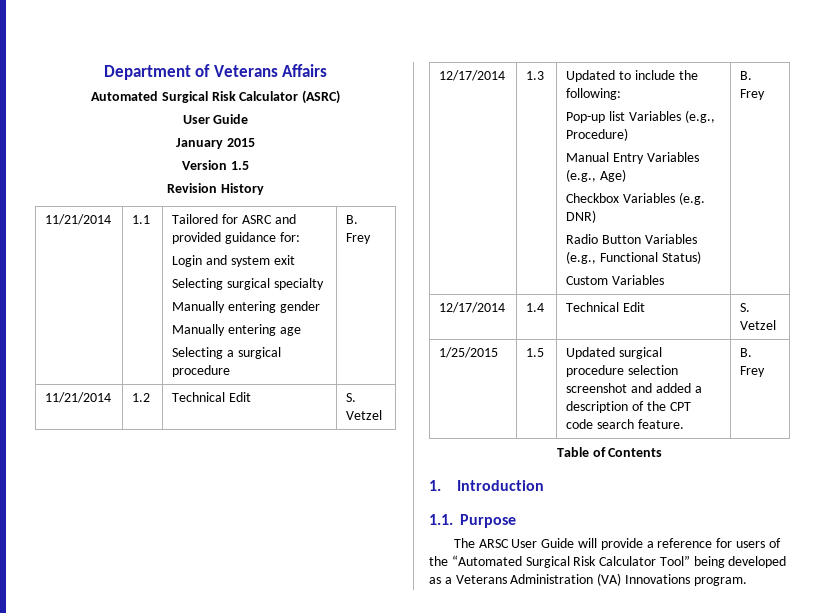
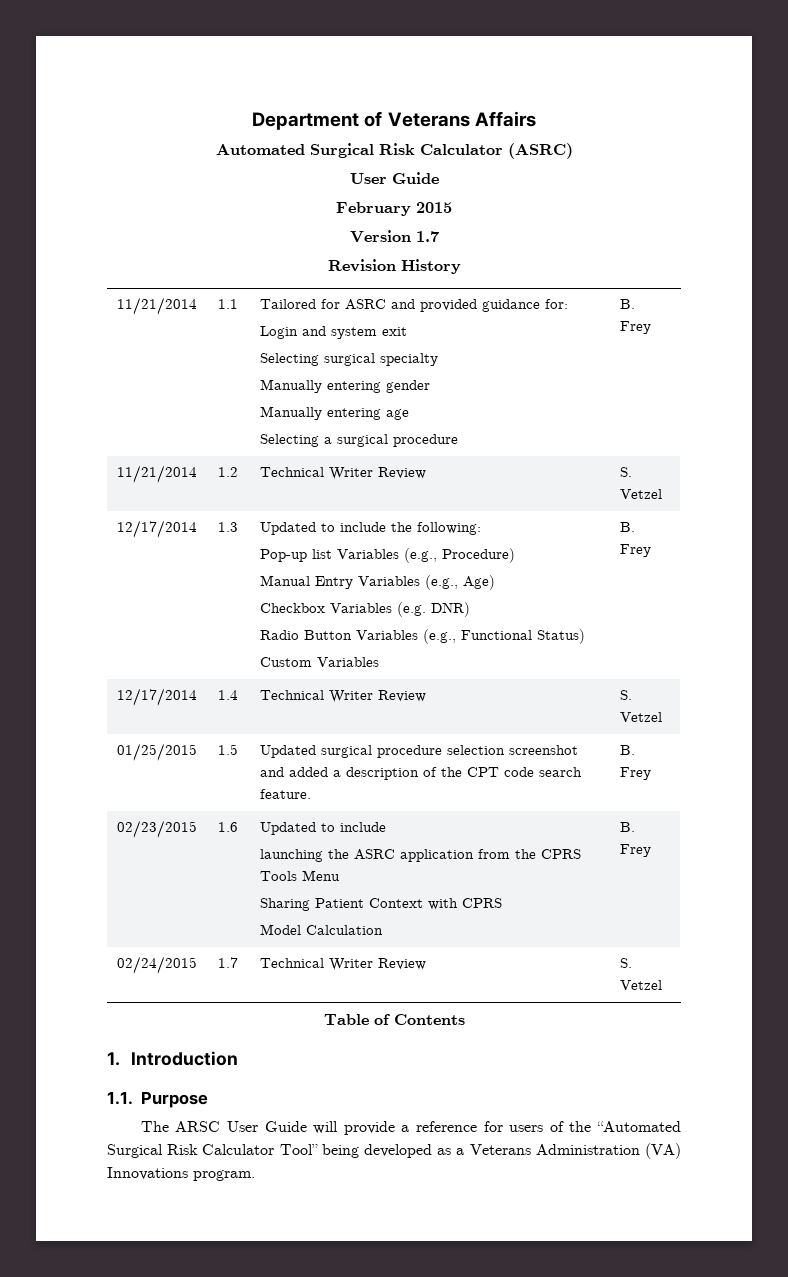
[176,138,224,149] January -> [336,202,411,216] February
[230,161,249,170] 1.5 -> [415,231,439,242] 1.7
[229,392,252,402] Edit -> [329,467,427,480] Writer Review
[623,302,646,312] [740,303,751,312] [740,320,777,330] [439,347,499,358] Edit | S. Vetzel // 1/25/2015 -> [329,690,427,703] [620,690,633,700] [620,712,663,722] [117,743,198,761] Writer Review | S. Vetzel // 01/25/2015
(766, 371) none -> [117,820,198,838] [218,822,239,832] [260,822,387,835] [260,849,582,862] [260,870,341,881] [260,898,503,911] [260,924,384,935] [620,822,636,832] [620,844,652,857] [117,956,198,974] [218,957,239,968] [260,958,427,971] [620,958,633,968] [620,980,663,990] // 02/23/2015 | 1.6 | Updated to include // launching the ASRC application from the CPRS Tools Menu // Sharing Patient Context with CPRS // Model Calculation | B. Frey // 02/24/2015 | 1.7 | Technical Writer Review | S. Vetzel

